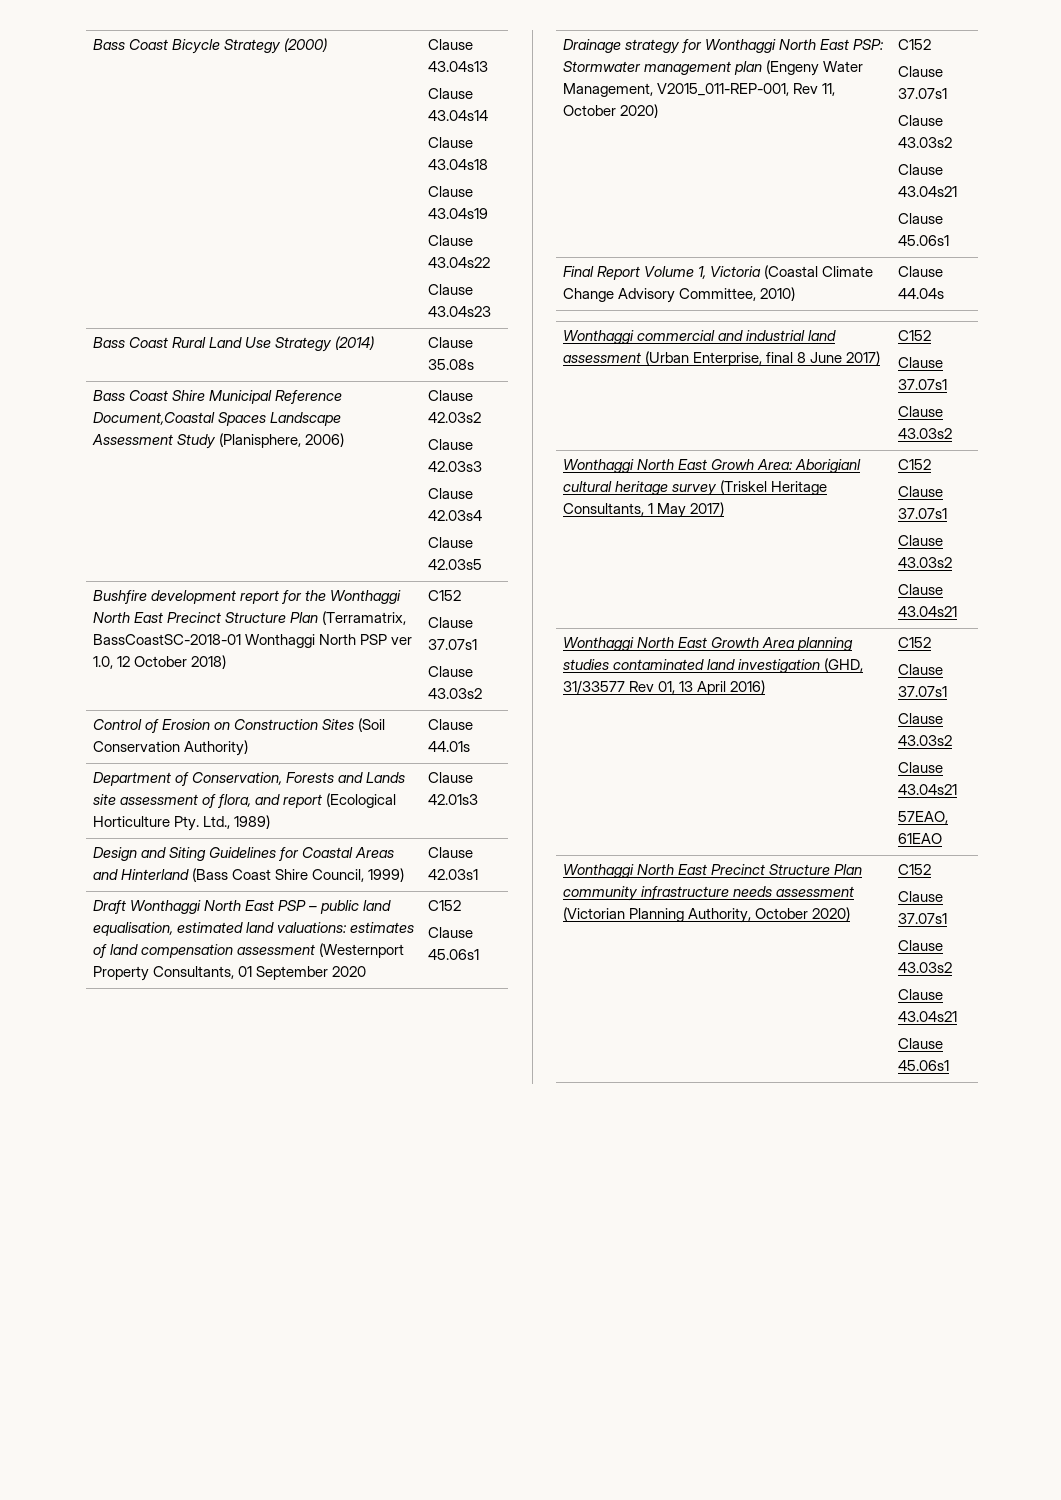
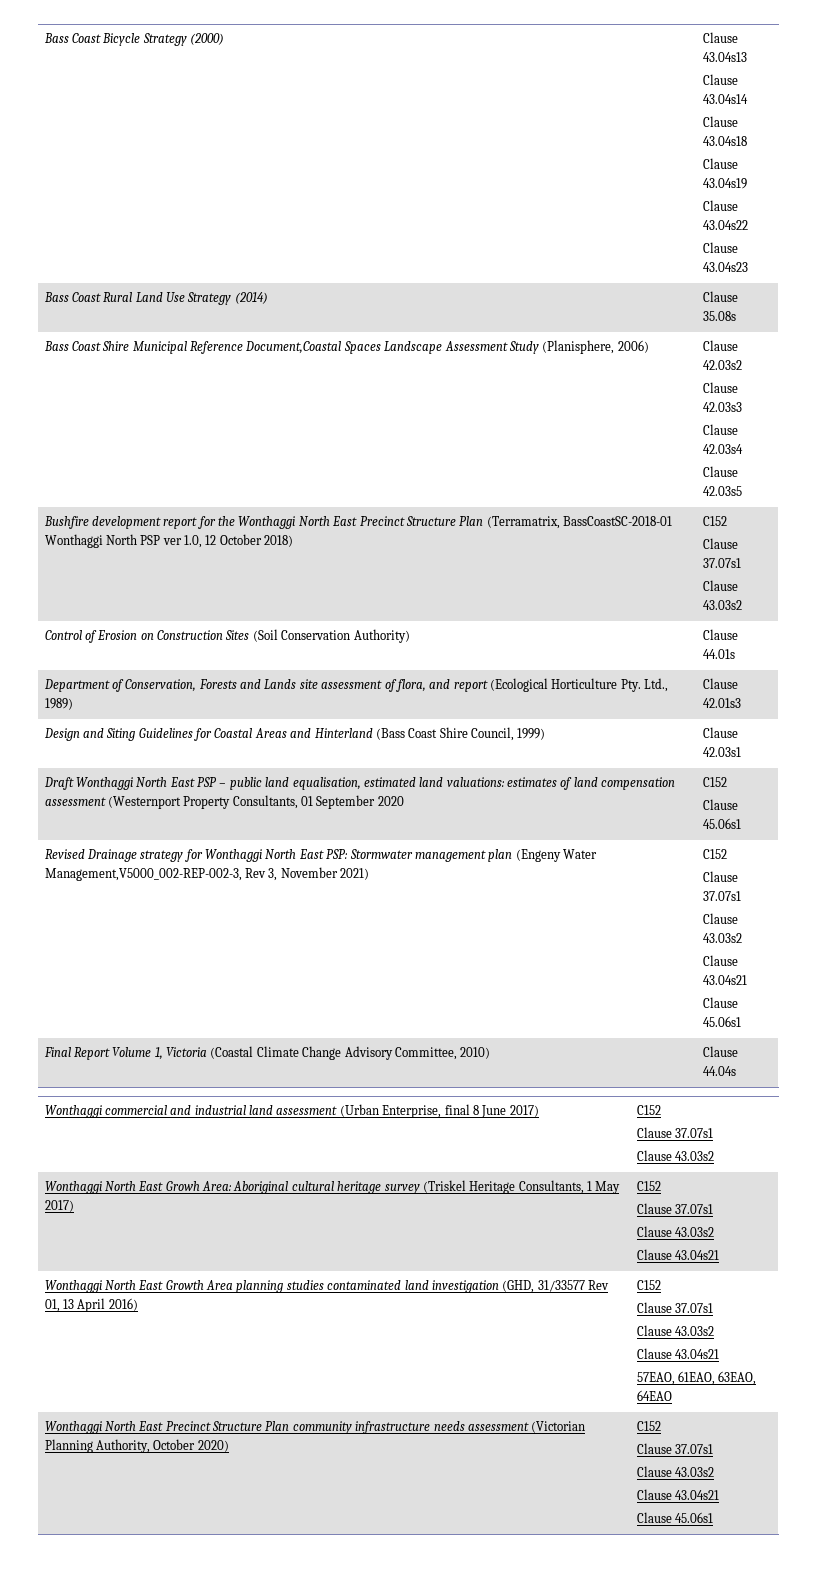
(480, 954) none -> [44,849,85,859] Revised
[563,83,836,97] [563,104,659,118] Management, V2015_011-REP-001, Rev 11, October 2020) -> [44,867,370,881] Management,V5000_002-REP-002-3, Rev 3, November 2021)
[795,459,862,473] Aborigianl -> [233,1181,289,1194] Aboriginal
[898,833,943,844] 61EAO -> [677,1371,757,1385] [636,1390,672,1401] 61EAO, 63EAO, 64EAO

